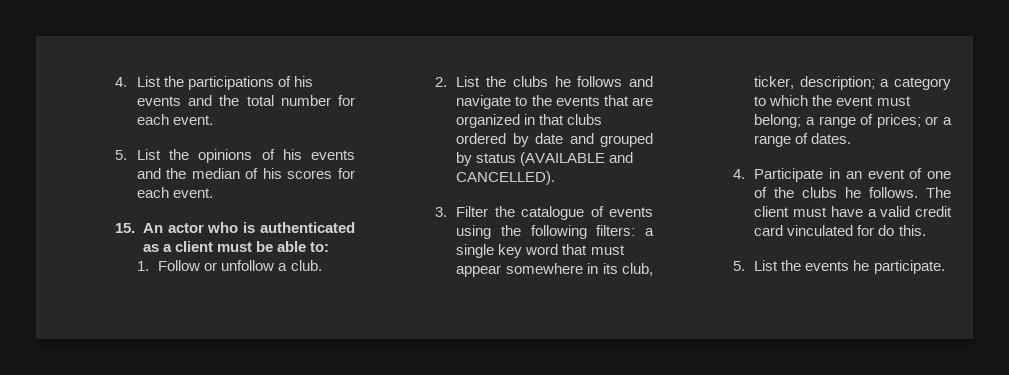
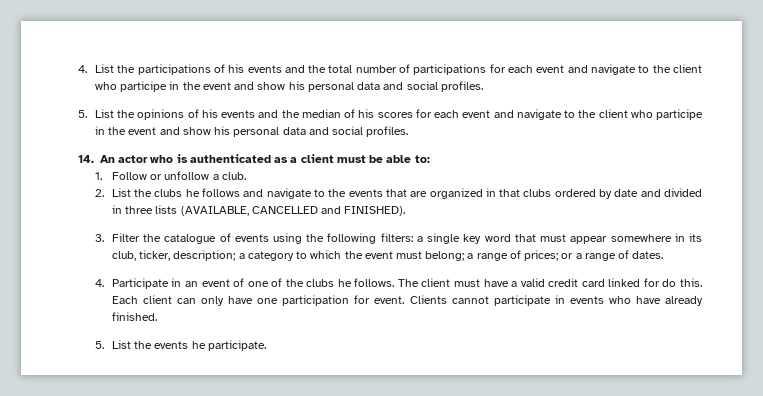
[338,95,355,106] [136,114,213,125] for each event. -> [399,64,702,75] [94,81,483,92] of participations for each event and navigate to the client who participe in the event and show his personal data and social profiles.
[172,188,213,198] [115,223,136,233] event. // 15. -> [462,109,703,120] [94,126,409,137] [77,155,94,163] event and navigate to the client who participe in the event and show his personal data and social profiles. // 14.
[600,133,653,147] [456,152,634,166] [456,171,556,185] grouped by status (AVAILABLE and CANCELLED). -> [663,188,702,197] [111,205,406,216] divided in three lists (AVAILABLE, CANCELLED and FINISHED).
[787,225,854,236] vinculated -> [608,278,641,287] linked
(926, 230) none -> [111,295,704,306] [111,312,157,321] Each client can only have one participation for event. Clients cannot participate in events who have already finished.

